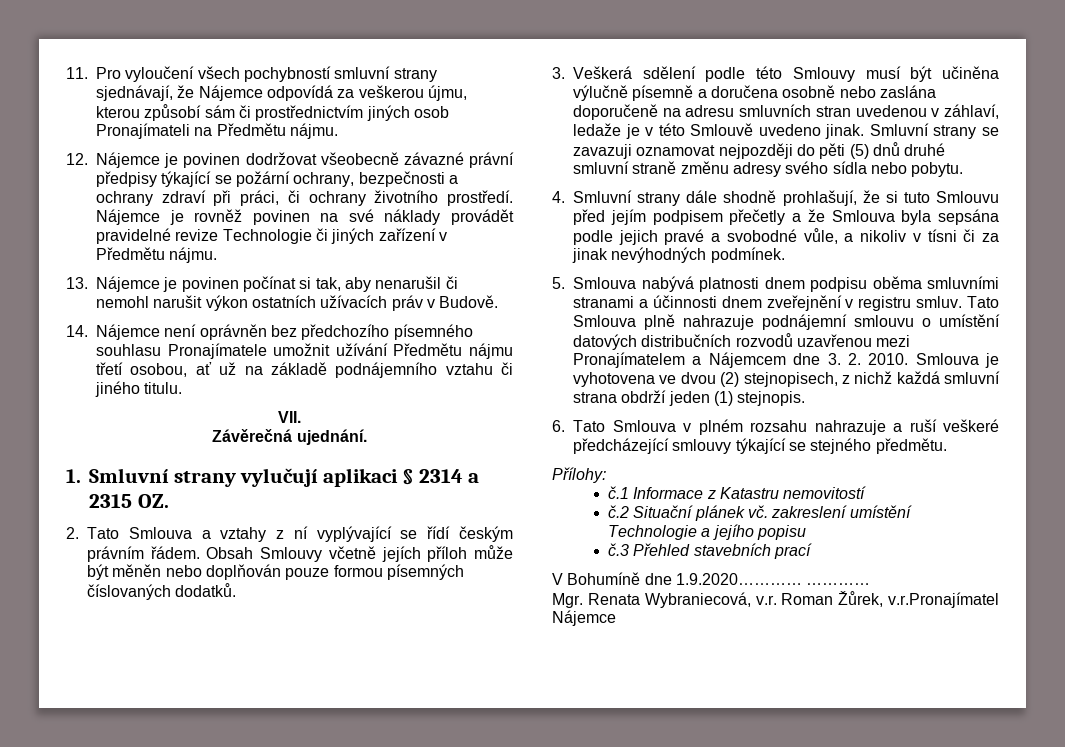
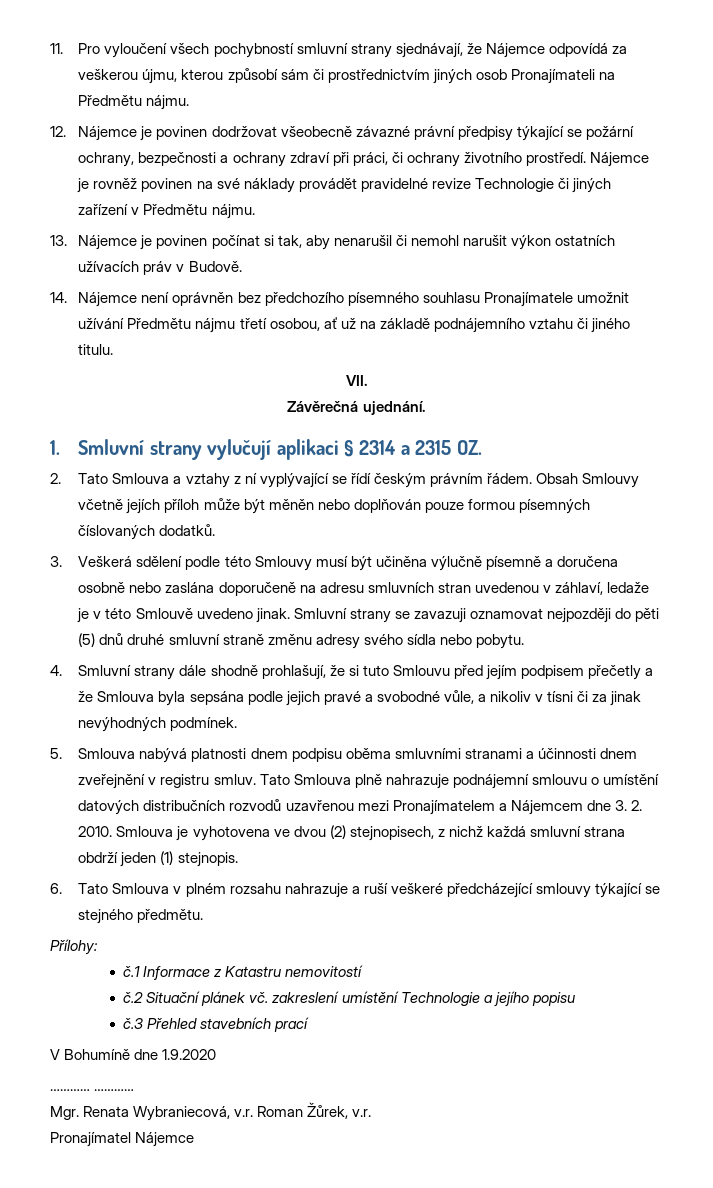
[675,573,802,585] 1.9.2020………… -> [162,1049,217,1060] [50,1089,90,1091] 1.9.2020 // …………
[888,592,999,608] v.r.Pronajímatel -> [352,1109,372,1117] [50,1132,131,1147] v.r. // Pronajímatel

